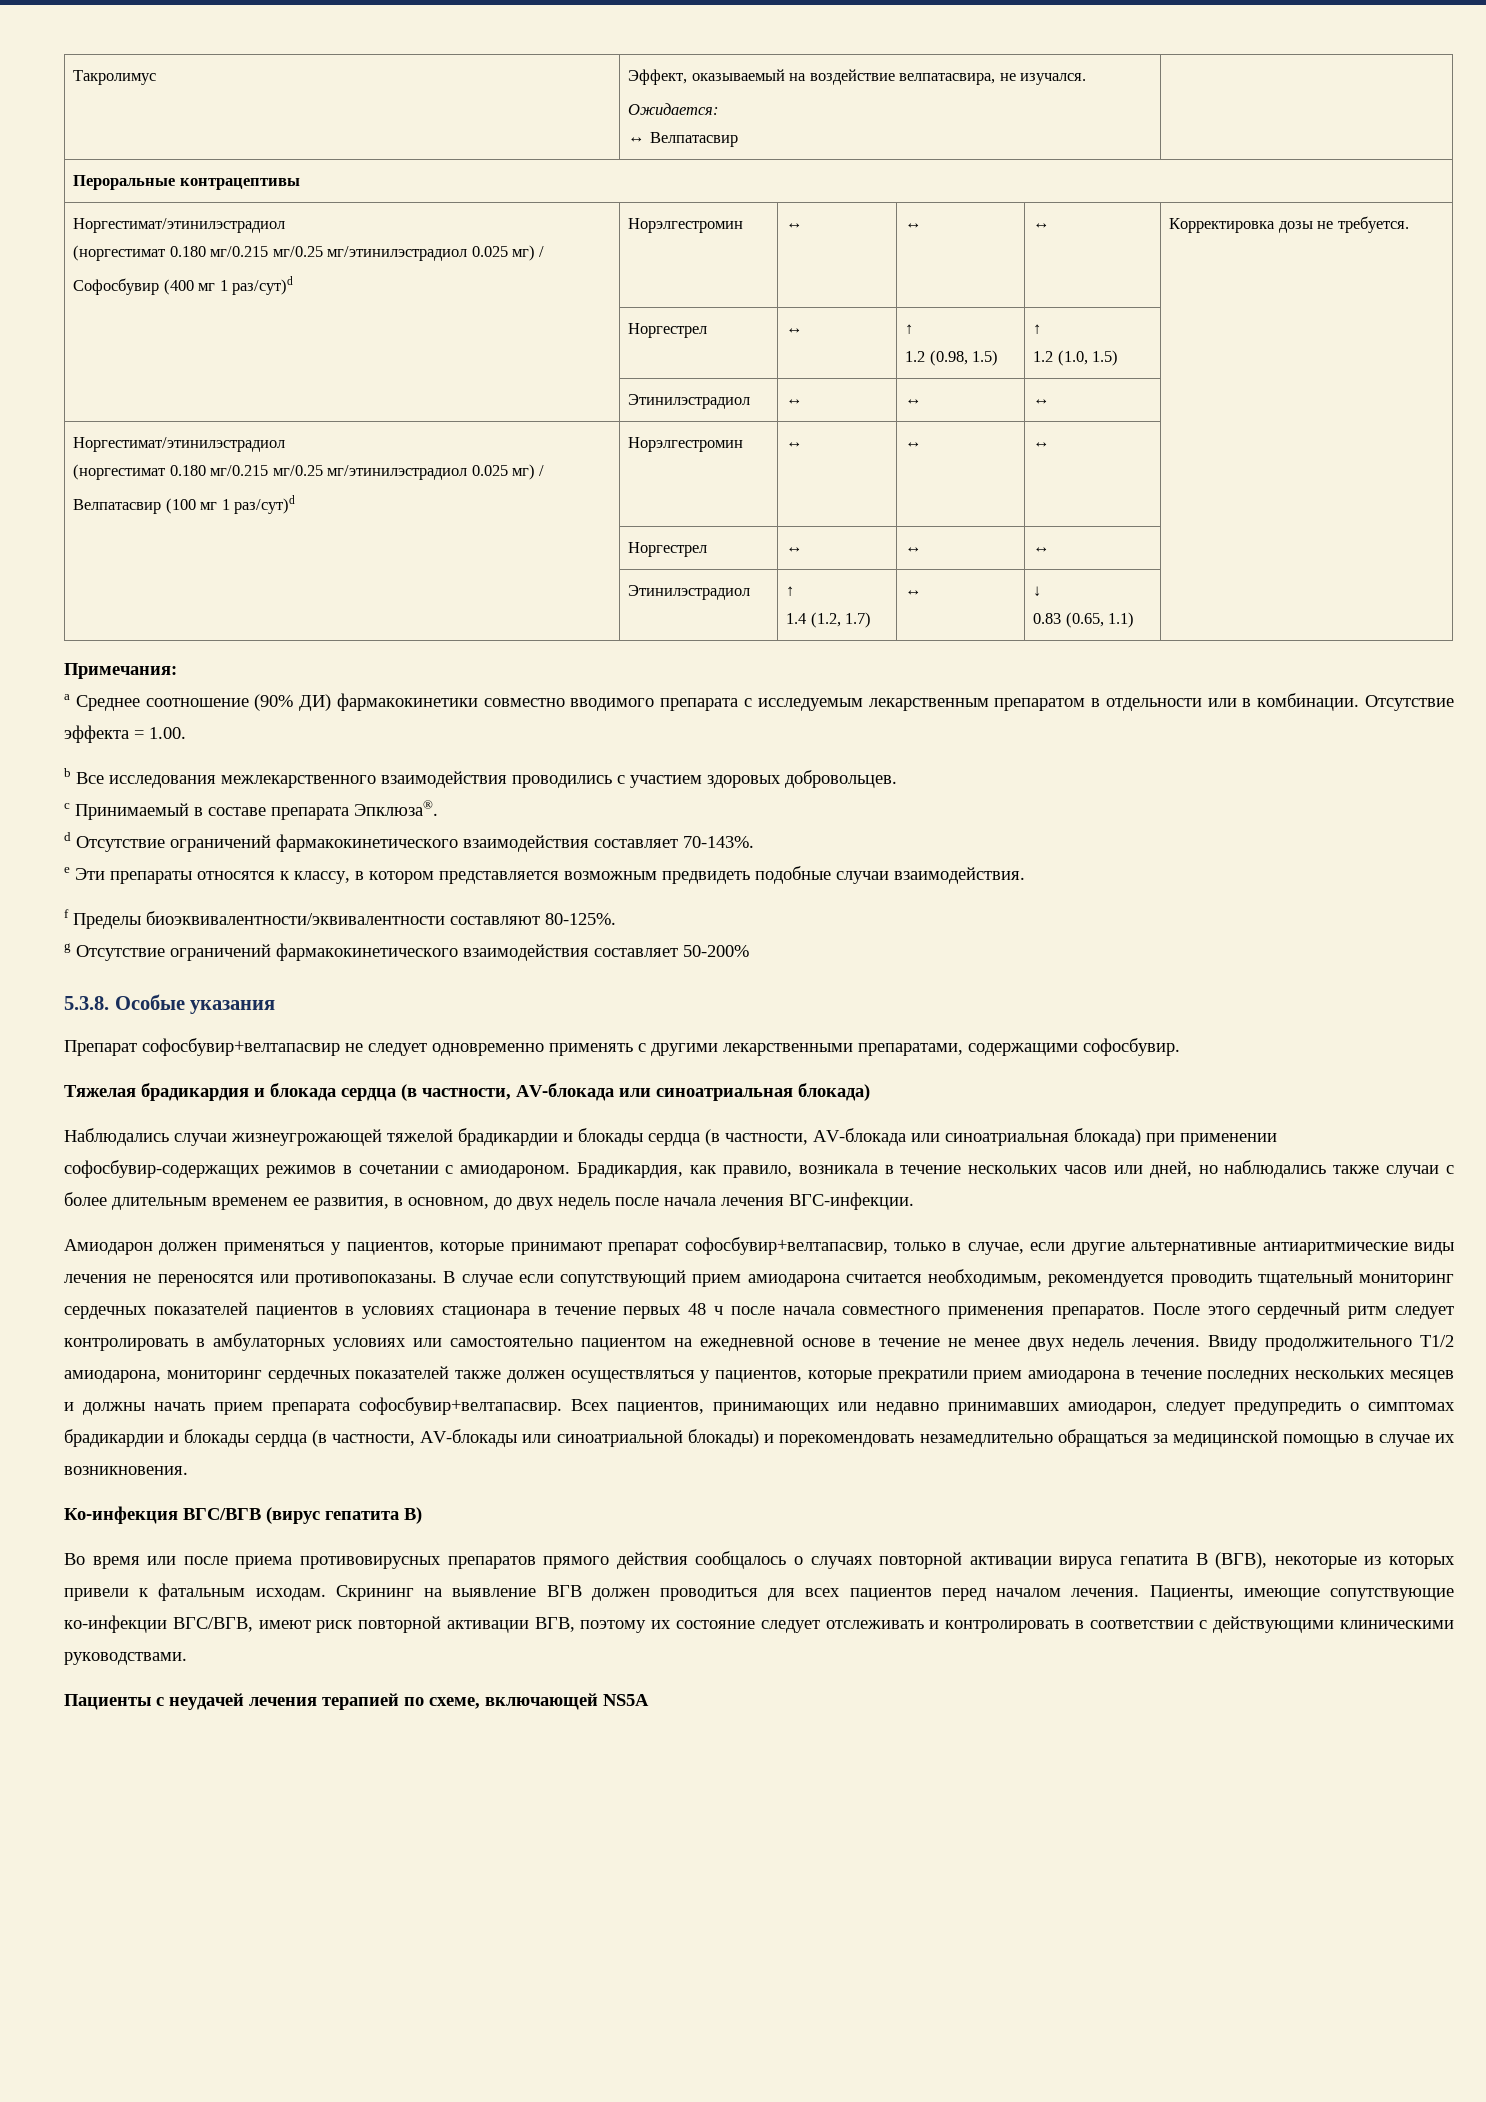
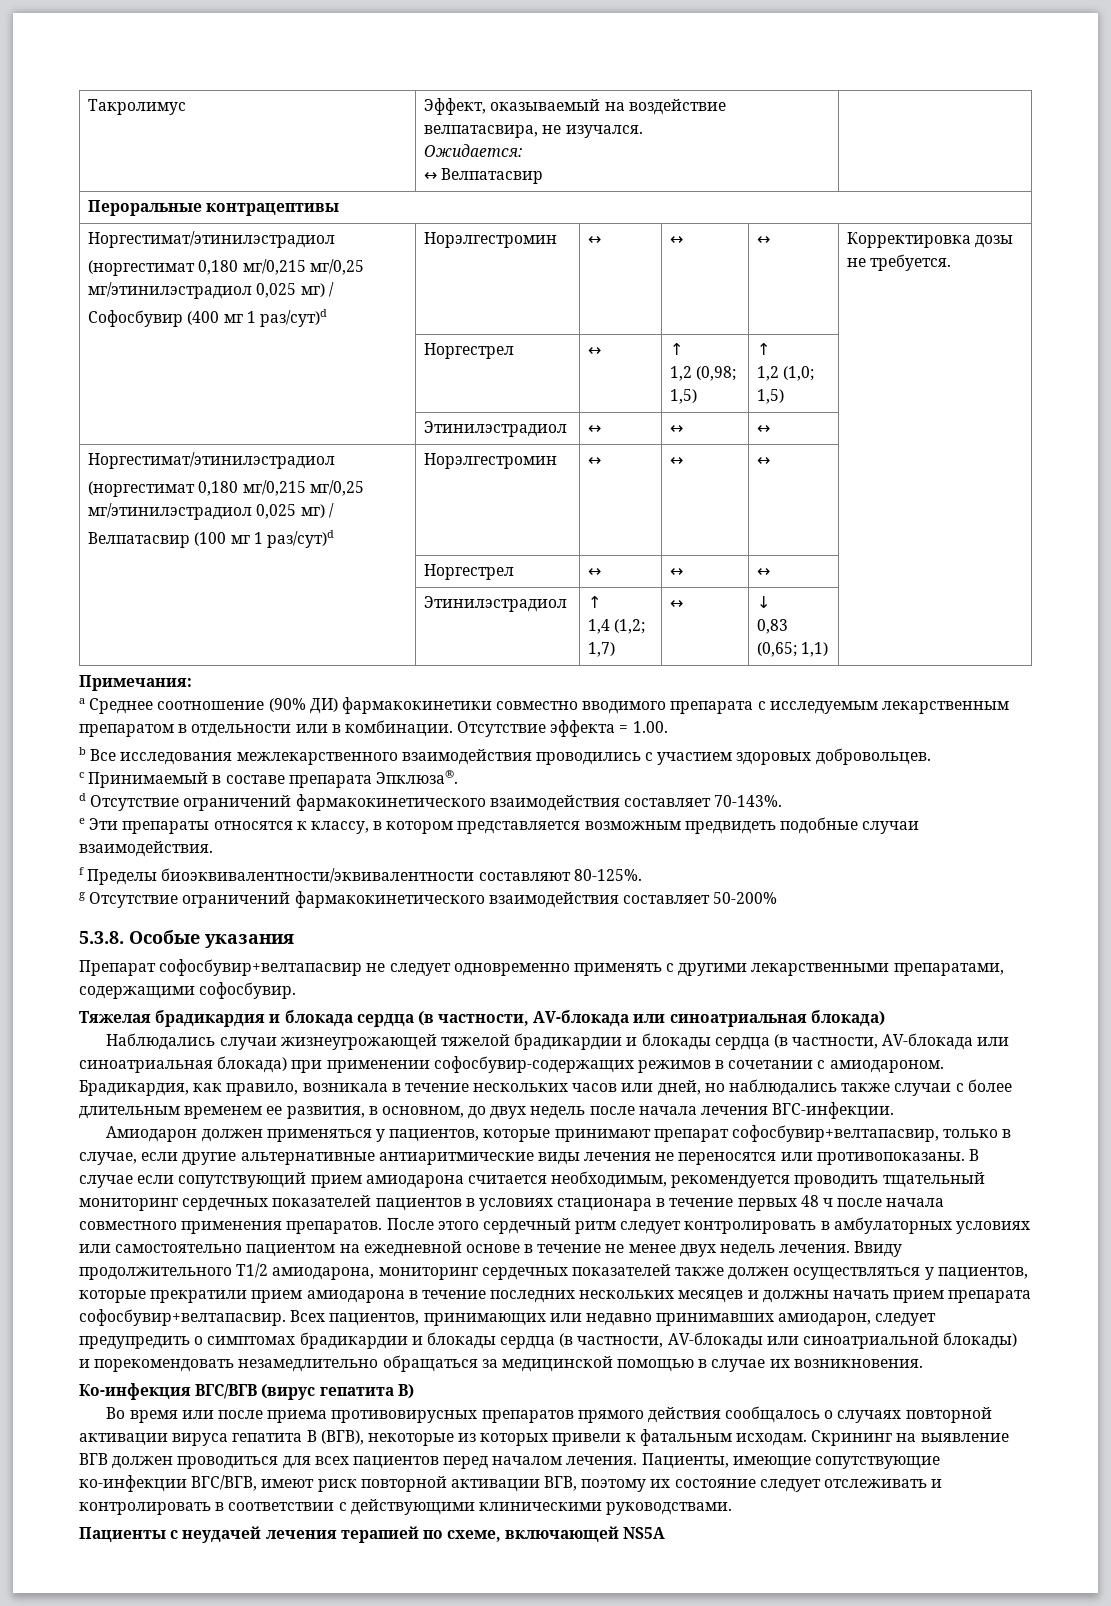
[169,246,508,261] 0.180 мг/0.215 мг/0.25 мг/этинилэстрадиол 0.025 -> [198,259,364,275] [88,282,297,299] 0,180 мг/0,215 мг/0,25 мг/этинилэстрадиол 0,025
[905,350,999,366] [1033,324,1042,334] [1033,350,1119,366] 1.2 (0.98, 1.5) | ↑ // 1.2 (1.0, 1.5) -> [670,366,737,381] [670,389,698,404] [757,343,771,355] [757,366,815,381] [757,389,785,404] 1,2 (0,98; 1,5) | ↑ // 1,2 (1,0; 1,5)
[169,465,508,480] 0.180 мг/0.215 мг/0.25 мг/этинилэстрадиол 0.025 -> [198,480,364,496] [88,503,297,520] 0,180 мг/0,215 мг/0,25 мг/этинилэстрадиол 0,025
[786,612,872,628] 1.4 (1.2, 1.7) -> [588,619,646,634] [588,642,616,657] 1,4 (1,2; 1,7)
[1033,612,1135,628] 0.83 (0.65, 1.1) -> [757,619,789,634] [757,642,829,657] 0,83 (0,65; 1,1)

